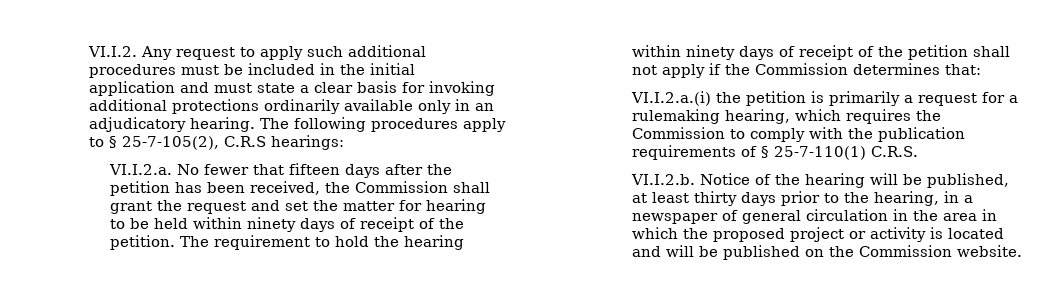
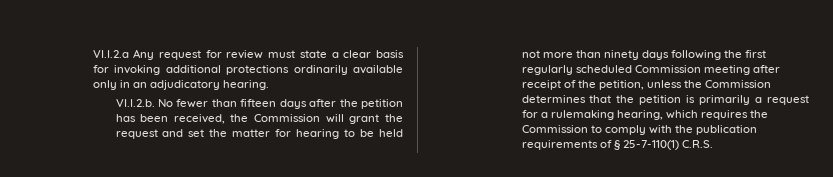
[87,46,137,57] VI.I.2. -> [92,50,129,58] VI.I.2.a
[239,45,426,60] [88,63,415,78] [88,81,209,96] to apply such additional procedures must be included in the initial application and -> [205,50,264,59] for review
[259,117,506,132] [88,135,344,150] [108,164,172,175] The following procedures apply to § 25-7-105(2), C.R.S hearings: // VI.I.2.a. -> [115,99,155,107] // VI.I.2.b.
[252,164,284,175] that -> [211,99,237,107] than
[452,182,490,193] shall -> [325,114,344,123] will
[192,217,464,232] [109,235,464,250] [631,45,1010,60] [631,63,721,78] within ninety days of receipt of the petition. The requirement to hold the hearing within ninety days of receipt of the petition shall not apply if -> [521,50,767,60] [521,65,780,75] [521,80,682,90] not more than ninety days following the first regularly scheduled Commission meeting after receipt of the petition, unless
[944,64,981,75] [630,91,711,106] that: // VI.I.2.a.(i) -> [589,95,612,103] that
[630,173,1009,188] [631,191,973,206] [631,209,997,224] [631,227,1004,242] [631,245,1022,260] // VI.I.2.b. Notice of the hearing will be published, at least thirty days prior to the hearing, in a newspaper of general circulation in the area in which the proposed project or activity is located and will be published on the Commission website. -> (713, 144) none

